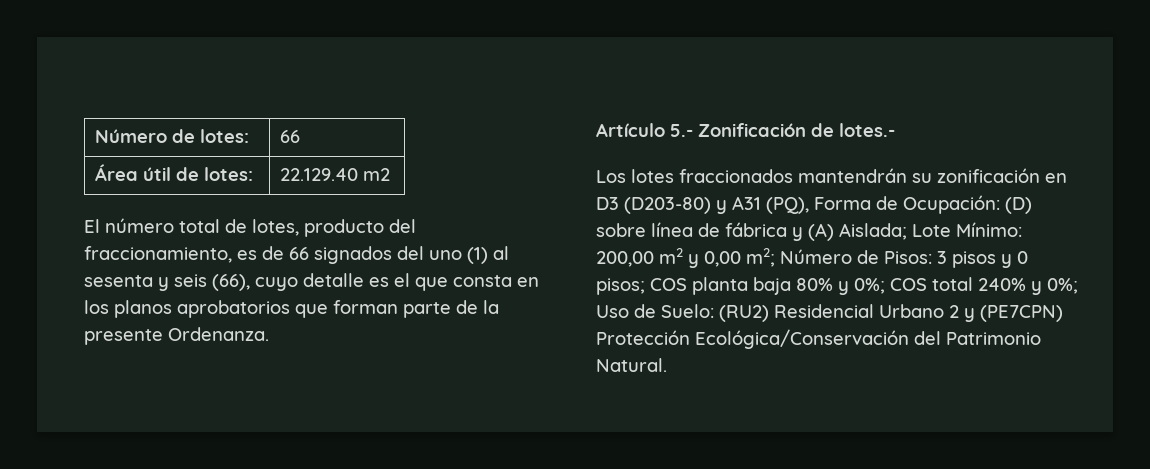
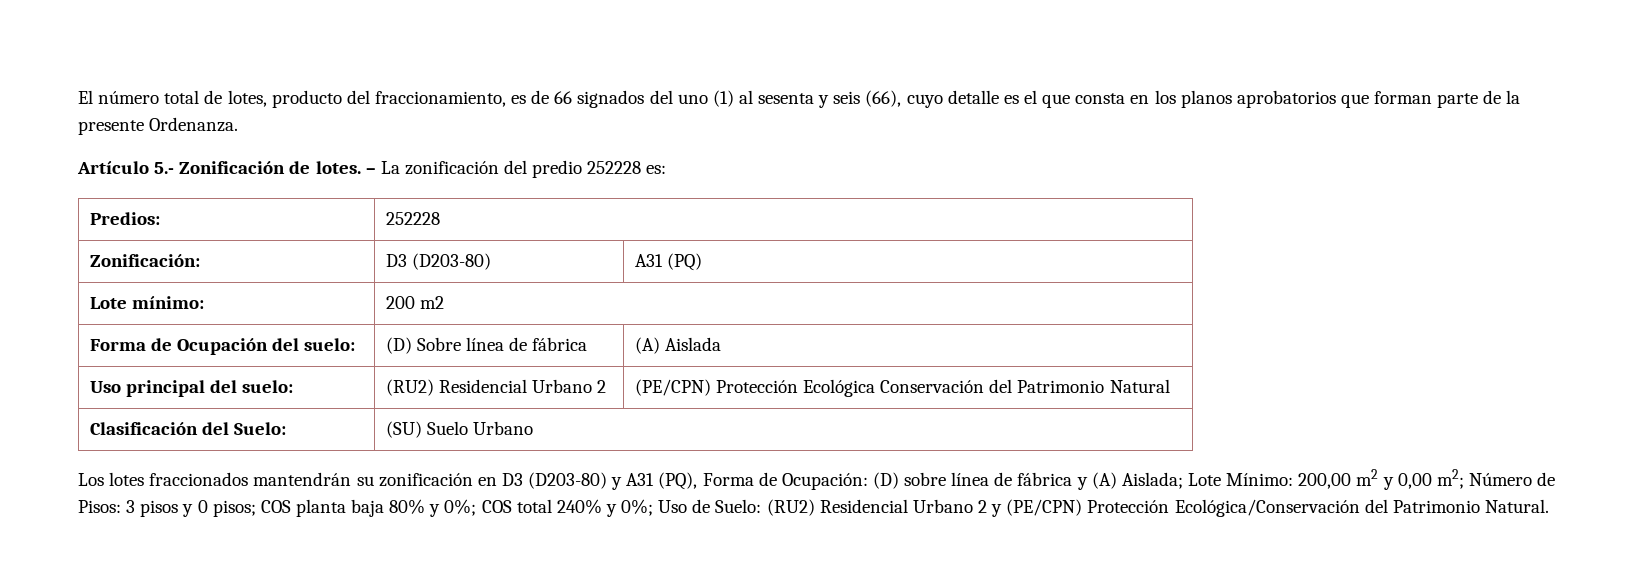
[95,129,250,143] [280,130,301,143] [95,164,254,181] [280,168,391,181] Número de lotes: | 66 // Área útil de lotes: | 22.129.40 m2 // -> (78, 97) none
[839,123,895,137] lotes.- -> [315,160,667,178] [89,212,160,225] [385,212,440,225] [89,254,200,267] [385,253,491,270] [634,253,702,271] [89,296,204,309] [385,296,444,309] [89,338,356,355] [385,337,588,354] [634,337,721,354] [89,380,294,397] [385,379,607,396] [634,379,1170,397] [89,422,287,435] [385,421,534,438] lotes. – La zonificación del predio 252228 es: // Predios: | 252228 // Zonificación: | D3 (D203-80) | A31 (PQ) // Lote mínimo: | 200 m2 // Forma de Ocupación del suelo: | (D) Sobre línea de fábrica | (A) Aislada // Uso principal del suelo: | (RU2) Residencial Urbano 2 | (PE/CPN) Protección Ecológica Conservación del Patrimonio Natural // Clasificación del Suelo: | (SU) Suelo Urbano
[980,305,1063,322] (PE7CPN) -> [1006,499,1083,516] (PE/CPN)

